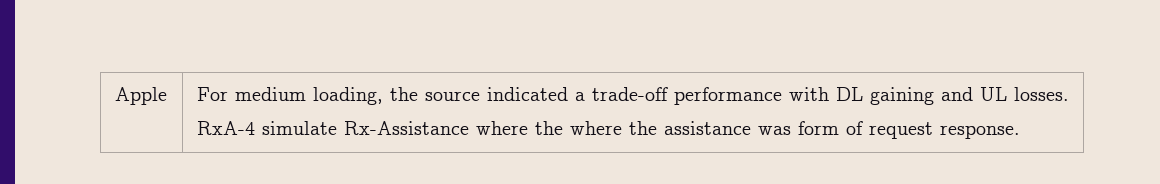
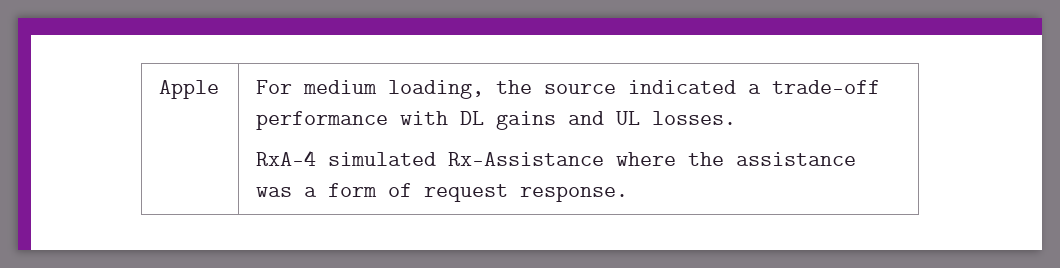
[869,87,934,105] gaining -> [496,111,557,130] gains
[261,121,337,135] simulate -> [328,152,437,166] simulated
[569,121,657,135] where the -> (725, 159) none
(791, 130) none -> [304,187,318,197] a

